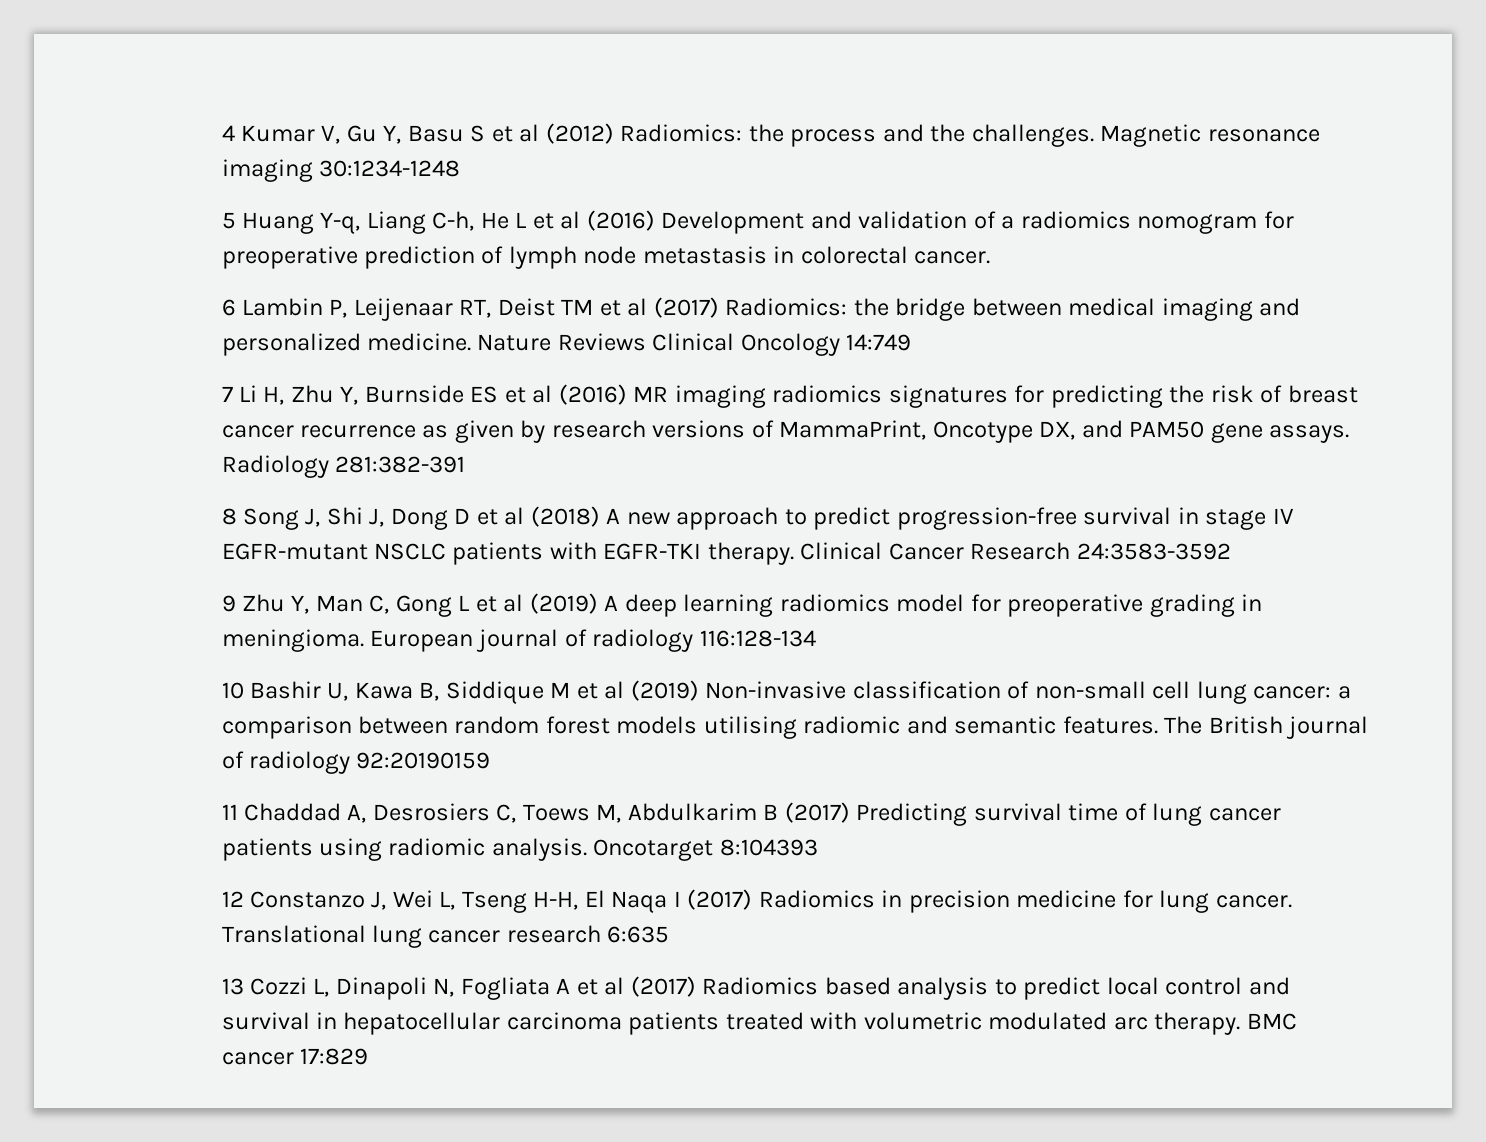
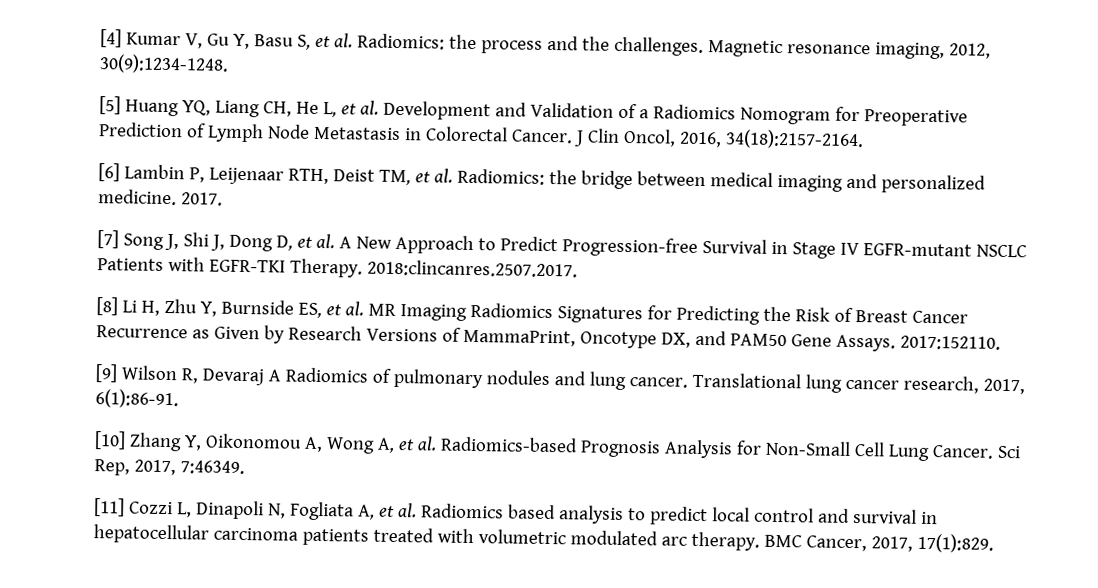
[221,125,235,141] 4 -> [100,29,123,48] [4]
[470,123,614,144] S et al (2012) -> [297,33,354,50] S, et al.
[221,159,460,182] [221,210,655,234] imaging 30:1234-1248 // 5 Huang Y-q, Liang C-h, He L et al (2016) -> [874,42,991,60] [99,54,230,74] [99,96,380,118] imaging, 2012, 30(9):1234-1248. // [5] Huang YQ, Liang CH, He L, et al.
[858,211,968,229] validation -> [529,102,614,118] Validation
[1020,211,1294,234] [221,246,991,269] [221,297,719,321] radiomics nomogram for preoperative prediction of lymph node metastasis in colorectal cancer. // 6 Lambin P, Leijenaar RT, Deist TM et al (2017) -> [652,104,968,127] [99,122,864,150] [98,163,454,186] Radiomics Nomogram for Preoperative Prediction of Lymph Node Metastasis in Colorectal Cancer. J Clin Oncol, 2016, 34(18):2157-2164. // [6] Lambin P, Leijenaar RTH, Deist TM, et al.
[477,333,912,356] [221,386,233,402] Nature Reviews Clinical Oncology 14:749 // 7 -> [181,192,224,206] [97,230,1027,259] [97,257,579,278] [96,297,119,316] 2017. // [7] Song J, Shi J, Dong D, et al. A New Approach to Predict Progression-free Survival in Stage IV EGFR-mutant NSCLC Patients with EGFR-TKI Therapy. 2018:clincanres.2507.2017. // [8]
[470,384,1358,408] [221,420,746,443] ES et al (2016) MR imaging radiomics signatures for predicting the risk of breast cancer recurrence as given by research versions -> [298,301,968,325] [96,325,439,344] ES, et al. MR Imaging Radiomics Signatures for Predicting the Risk of Breast Cancer Recurrence as Given by Research Versions
[1210,423,1350,443] [221,455,465,478] [221,506,1294,530] [221,542,1231,565] [221,593,1263,617] [221,629,816,652] [221,680,1351,704] [221,716,1369,739] [221,751,491,774] [221,802,1281,826] [221,838,818,861] [221,889,1153,913] gene assays. Radiology 281:382-391 // 8 Song J, Shi J, Dong D et al (2018) A new approach to predict progression-free survival in stage IV EGFR-mutant NSCLC patients with EGFR-TKI therapy. Clinical Cancer Research 24:3583-3592 // 9 Zhu Y, Man C, Gong L et al (2019) A deep learning radiomics model for preoperative grading in meningioma. European journal of radiology 116:128-134 // 10 Bashir U, Kawa B, Siddique M et al (2019) Non-invasive classification of non-small cell lung cancer: a comparison between random forest models utilising radiomic and semantic features. The British journal of radiology 92:20190159 // 11 Chaddad A, Desrosiers C, Toews M, Abdulkarim B (2017) Predicting survival time of lung cancer patients using radiomic analysis. Oncotarget 8:104393 // 12 Constanzo J, Wei L, Tseng H-H, El Naqa I (2017) Radiomics in precision medicine for -> [790,334,1001,352] [95,364,587,389] Gene Assays. 2017:152110. // [9] Wilson R, Devaraj A Radiomics of pulmonary nodules and
[506,925,670,943] [221,978,244,995] research 6:635 // 13 -> [902,375,1025,395] [95,389,180,409] [94,431,1021,461] [94,459,246,476] [94,498,126,517] research, 2017, 6(1):86-91. // [10] Zhang Y, Oikonomou A, Wong A, et al. Radiomics-based Prognosis Analysis for Non-Small Cell Lung Cancer. Sci Rep, 2017, 7:46349. // [11]
[556,976,696,997] A et al (2017) -> [358,503,418,520] A, et al.
[221,1048,368,1065] cancer 17:829 -> [805,533,994,553] Cancer, 2017, 17(1):829.

